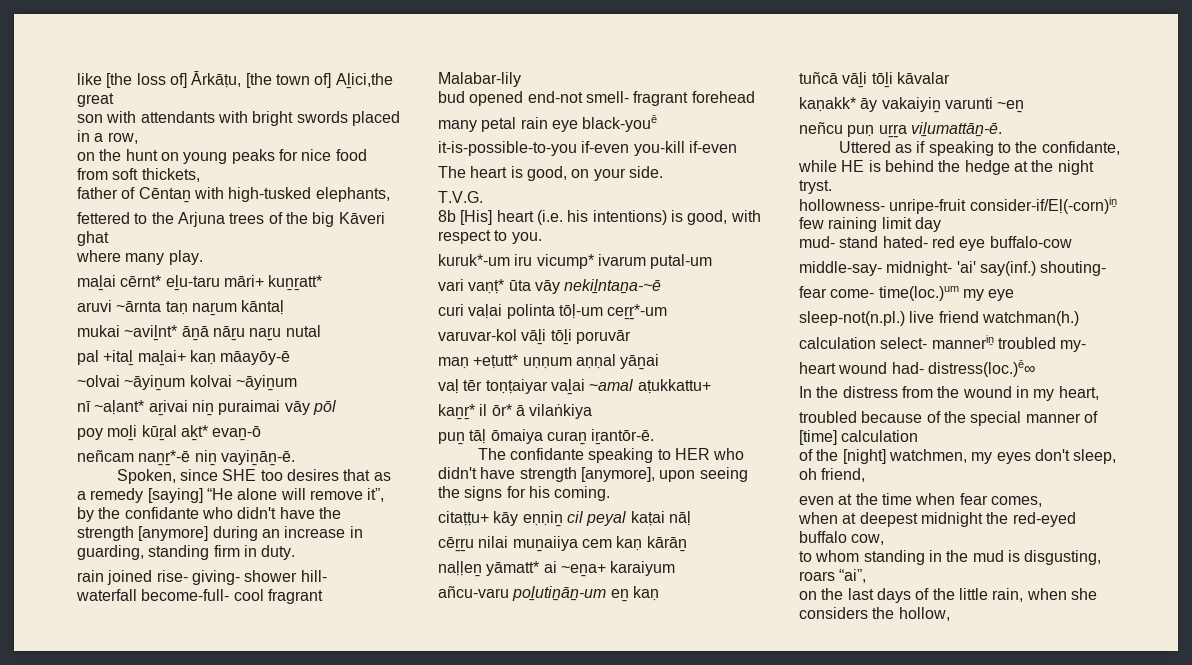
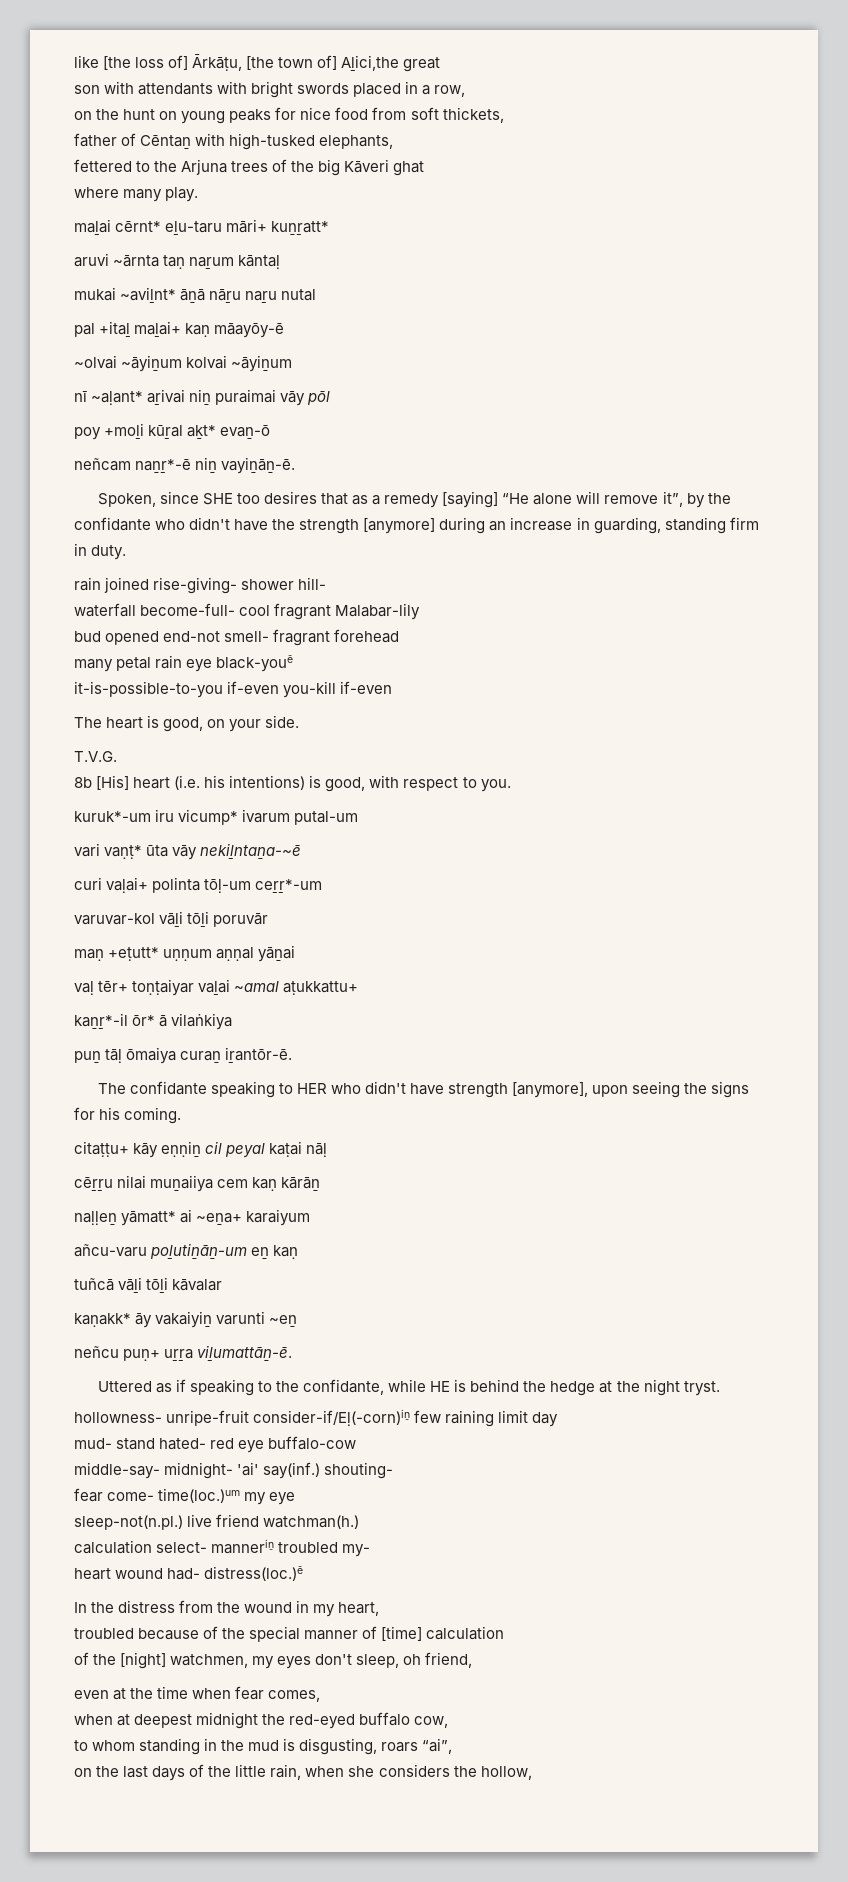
[107,425,138,441] moḻi -> [104,423,145,439] +moḻi
[156,570,240,585] rise- giving- -> [153,577,238,594] rise-giving-
[468,304,503,319] vaḷai -> [106,877,149,894] vaḷai+
[463,380,483,391] tēr -> [98,981,129,992] tēr+
[438,404,488,420] kaṉṟ* il -> [74,1013,128,1029] kaṉṟ*-il
[847,125,875,137] puṇ -> [123,1349,161,1362] puṇ+
[927,360,1035,377] distress(loc.)ē∞ -> [204,1566,304,1581] distress(loc.)ē

